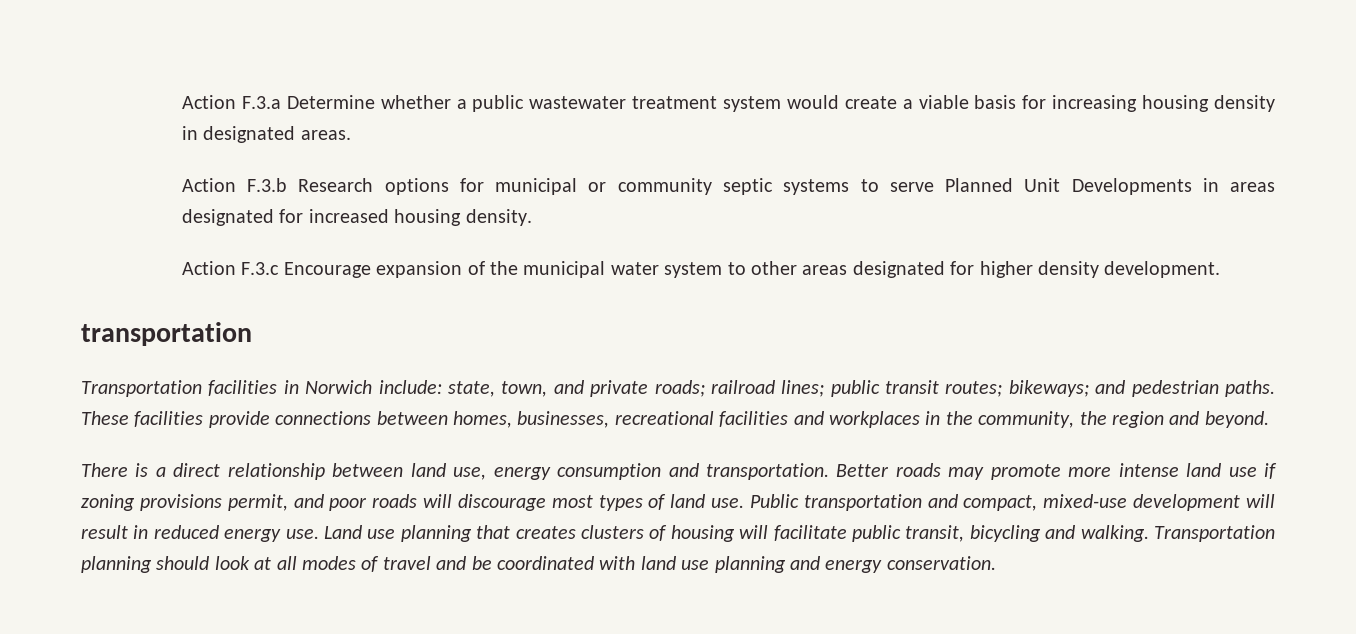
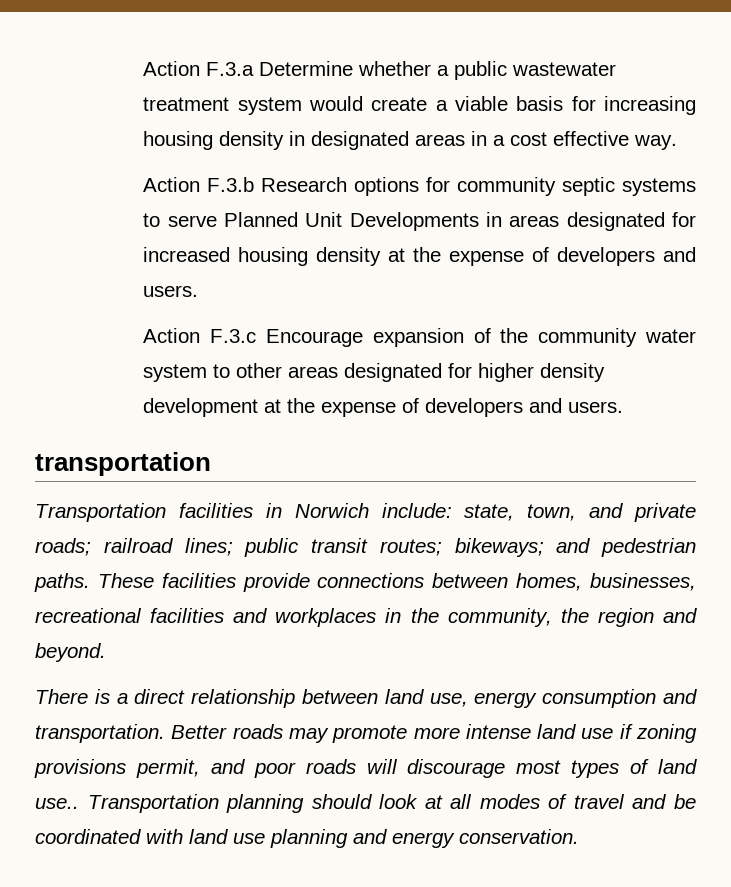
[300,130,351,140] areas. -> [415,131,678,150] areas in a cost effective way.
[495,178,607,195] municipal or -> (451, 184) none
[465,209,532,226] density. -> [316,247,696,266] [143,285,199,297] density at the expense of developers and users.
[523,261,606,278] municipal -> [538,328,638,347] community
[1104,261,1221,278] development. -> [143,398,624,417] development at the expense of developers and users.
[711,494,1276,511] [81,525,1149,542] use. Public transportation and compact, mixed-use development will result in reduced energy use. Land use planning that creates clusters of housing will facilitate public transit, bicycling and walking. -> [35,798,79,809] use..

